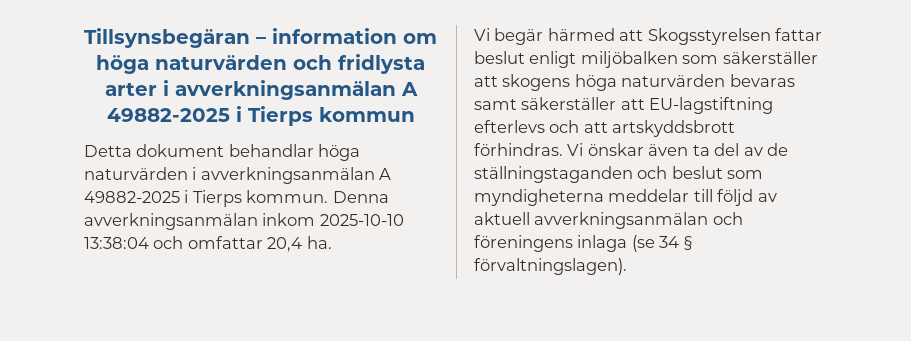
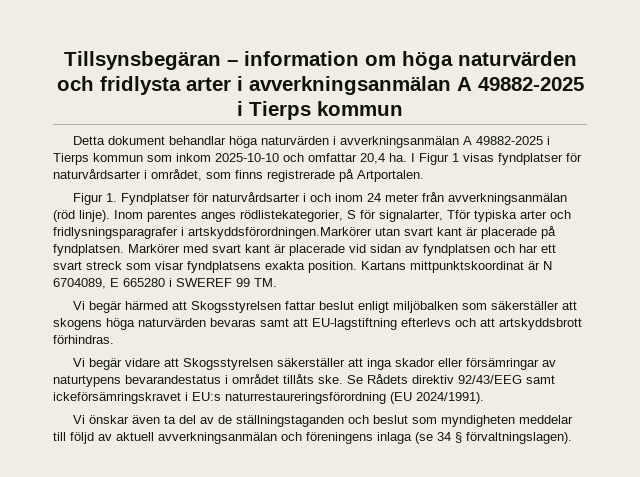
[246,190,389,203] [84,213,258,230] kommun. Denna avverkningsanmälan -> [93,153,172,162] kommun som
[84,237,149,249] 13:38:04 -> (279, 157) none
(332, 242) none -> [411,153,582,165] [53,169,424,182] [73,192,568,205] [53,210,571,222] [53,226,556,239] [53,244,556,256] [53,261,552,273] [53,278,277,289] I Figur 1 visas fyndplatser för naturvårdsarter i området, som finns registrerade på Artportalen. // Figur 1. Fyndplatser för naturvårdsarter i och inom 24 meter från avverkningsanmälan (röd linje). Inom parentes anges rödlistekategorier, S för signalarter, Tför typiska arter och fridlysningsparagrafer i artskyddsförordningen.Markörer utan svart kant är placerade på fyndplatsen. Markörer med svart kant är placerade vid sidan av fyndplatsen och har ett svart streck som visar fyndplatsens exakta position. Kartans mittpunktskoordinat är N 6704089, E 665280 i SWEREF 99 TM.
[521,97,617,110] säkerställer -> (289, 322) none
(563, 149) none -> [73,358,557,370] [53,374,555,387] [53,392,484,404] // Vi begär vidare att Skogsstyrelsen säkerställer att inga skador eller försämringar av naturtypens bevarandestatus i området tillåts ske. Se Rådets direktiv 92/43/EEG samt ickeförsämringskravet i EU:s naturrestaureringsförordning (EU 2024/1991). //
[474,189,604,206] myndigheterna -> [441,415,516,427] myndigheten

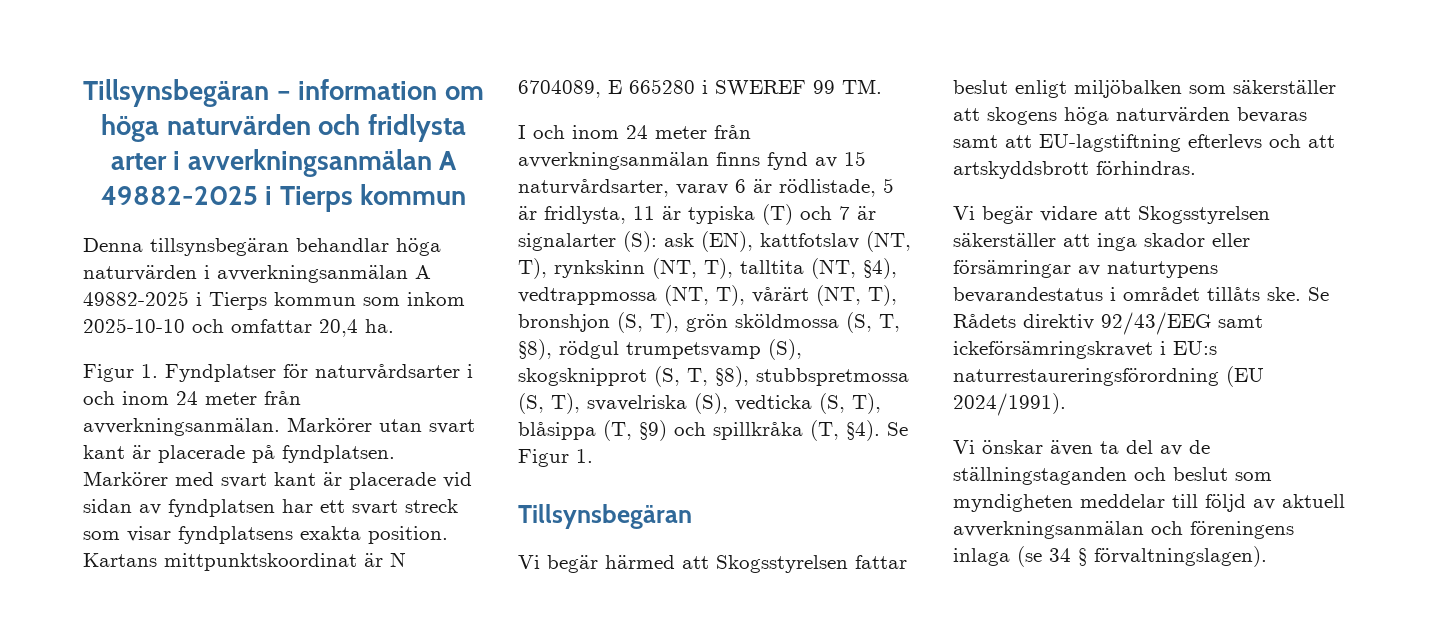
[73,136,166,145] Detta dokument -> [83,238,289,256] Denna tillsynsbegäran
[411,153,582,165] [53,169,424,182] I Figur 1 visas fyndplatser för naturvårdsarter i området, som finns registrerade på Artportalen. -> (394, 326) none
[448,193,568,205] [53,210,571,222] [53,227,372,239] avverkningsanmälan (röd linje). Inom parentes anges rödlistekategorier, S för signalarter, Tför typiska arter och fridlysningsparagrafer i artskyddsförordningen.Markörer -> [83,417,372,436] avverkningsanmälan. Markörer
[494,244,515,253] och -> (275, 508) none
(277, 282) none -> [518,125,751,139] [518,151,866,170] [518,178,894,197] [518,204,876,225] [518,231,911,252] [518,258,897,279] [518,285,897,306] [518,312,900,333] [518,339,802,360] [518,366,909,387] [518,393,881,414] [518,420,908,441] [518,449,593,467] [518,504,692,529] // I och inom 24 meter från avverkningsanmälan finns fynd av 15 naturvårdsarter, varav 6 är rödlistade, 5 är fridlysta, 11 är typiska (T) och 7 är signalarter (S): ask (EN), kattfotslav (NT, T), rynkskinn (NT, T), talltita (NT, §4), vedtrappmossa (NT, T), vårärt (NT, T), bronshjon (S, T), grön sköldmossa (S, T, §8), rödgul trumpetsvamp (S), skogsknipprot (S, T, §8), stubbspretmossa (S, T), svavelriska (S), vedticka (S, T), blåsippa (T, §9) och spillkråka (T, §4). Se Figur 1. // Tillsynsbegäran

